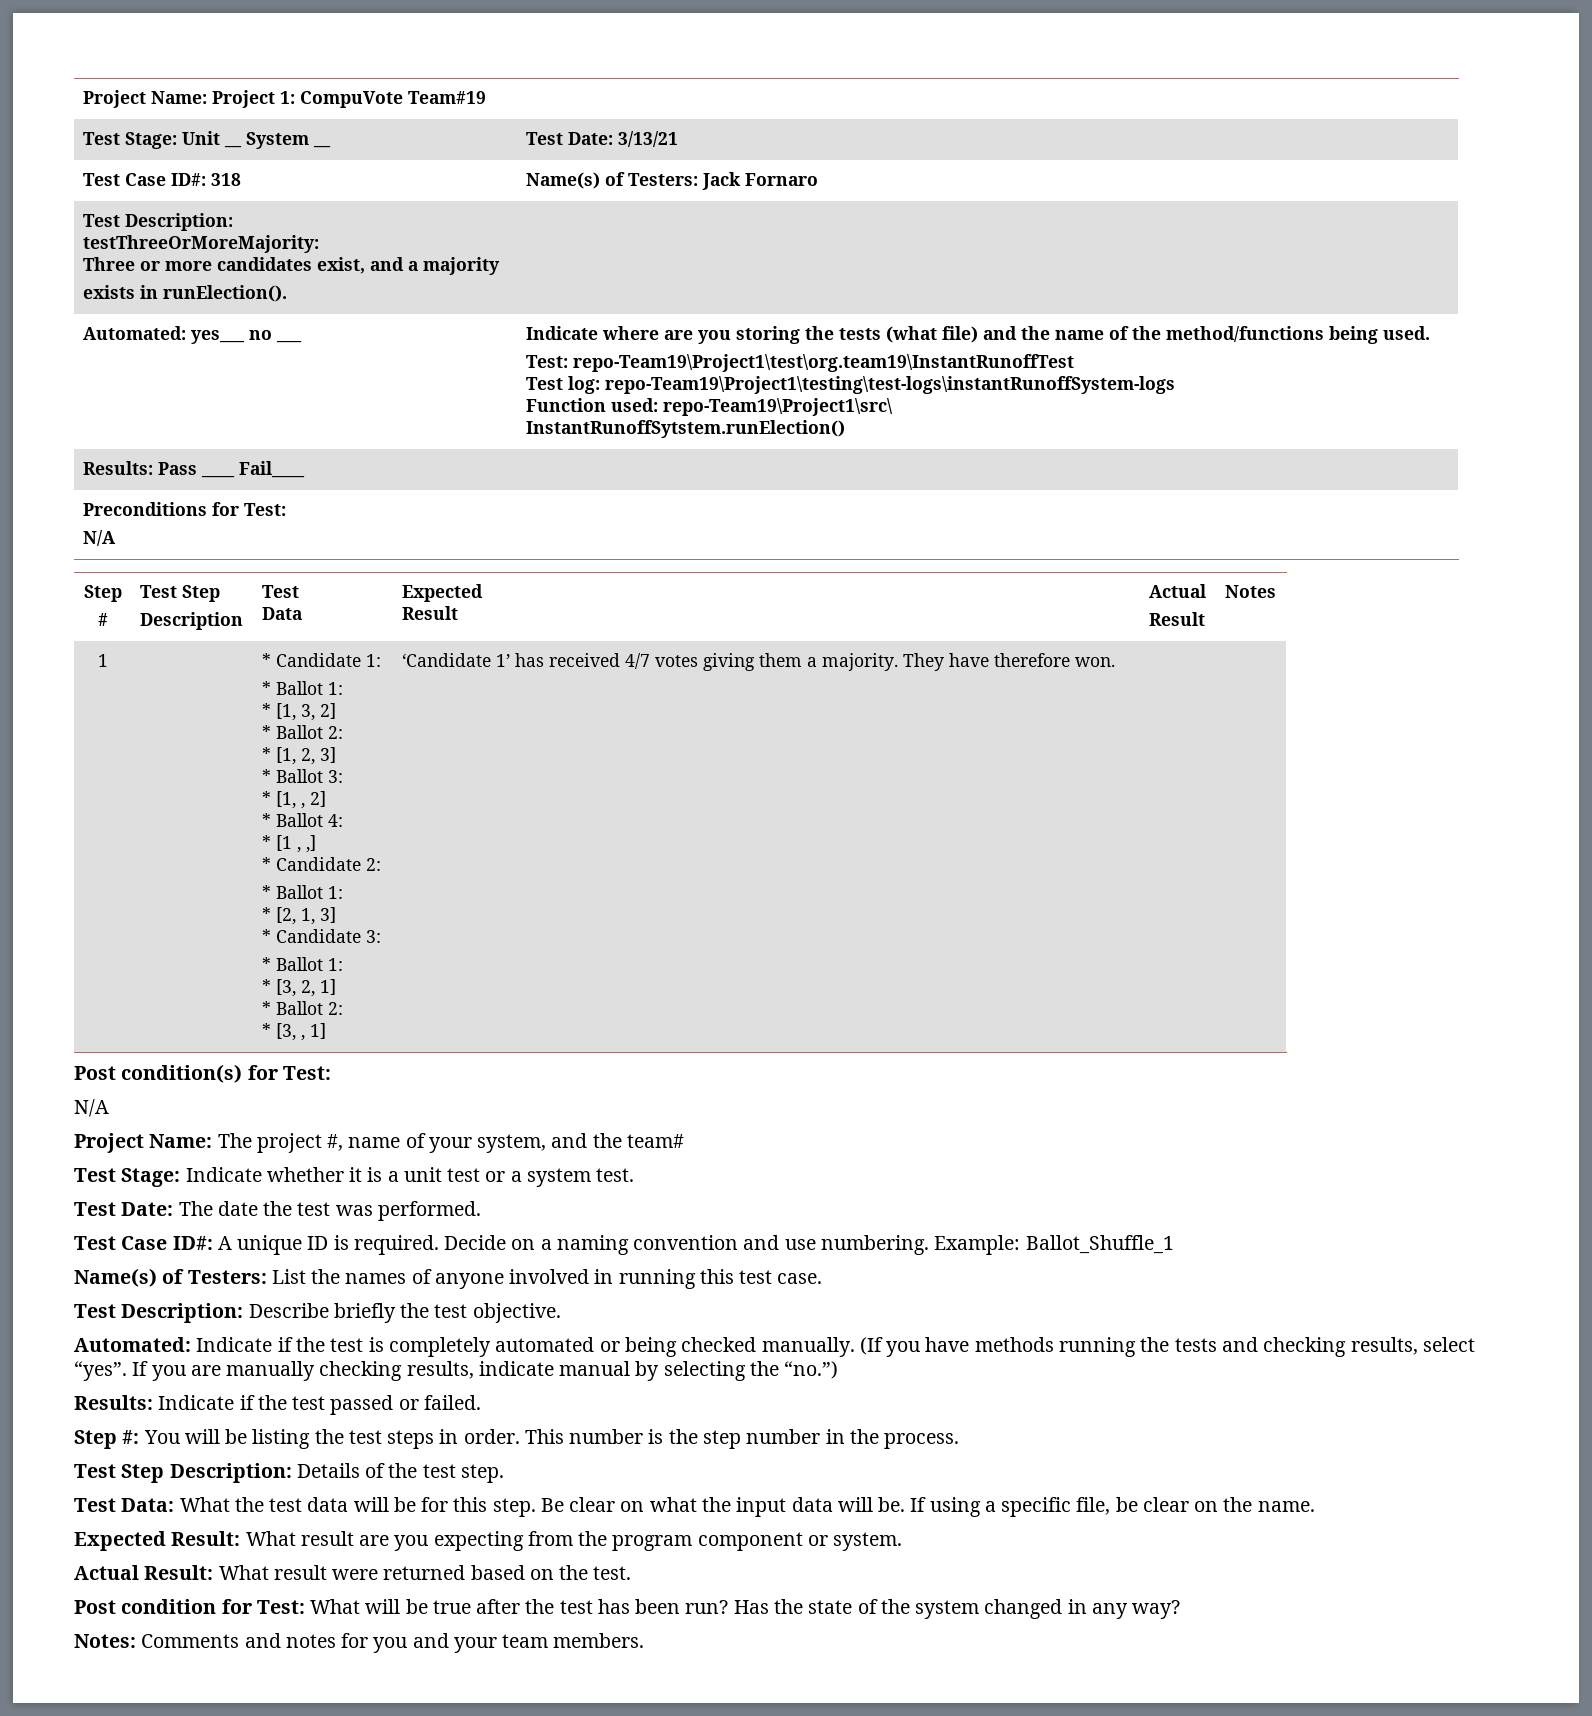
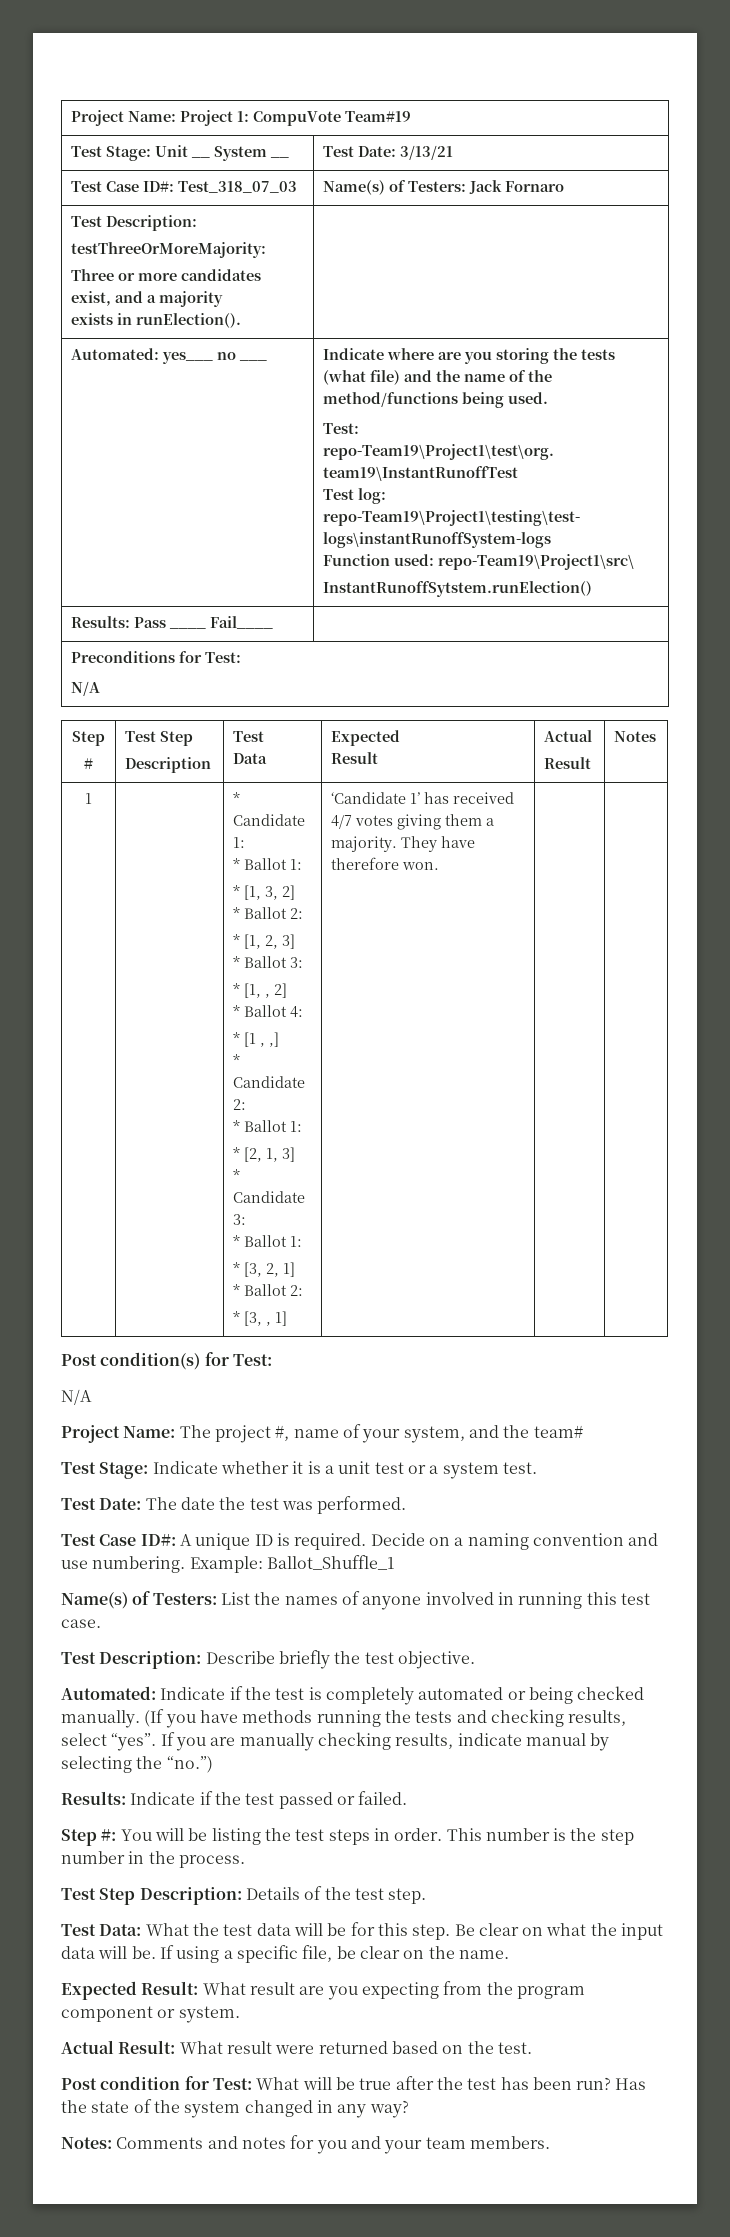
[211,173,242,186] 318 -> [178,181,298,193] Test_318_07_03

